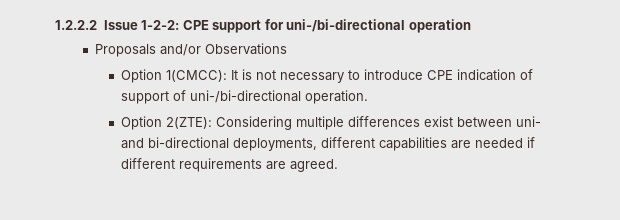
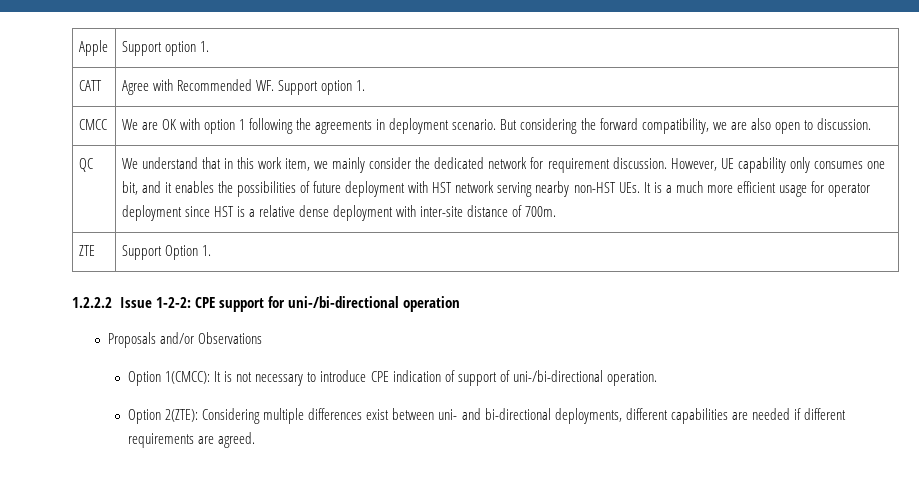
(55, 25) none -> [78,40,108,56] [121,41,209,56] [78,80,102,91] [121,79,366,95] [78,119,107,130] [121,118,871,134] [78,158,93,172] [121,157,885,173] [121,181,871,197] [121,205,557,221] [78,245,95,256] [121,245,211,260] Apple | Support option 1. // CATT | Agree with Recommended WF. Support option 1. // CMCC | We are OK with option 1 following the agreements in deployment scenario. But considering the forward compatibility, we are also open to discussion. // QC | We understand that in this work item, we mainly consider the dedicated network for requirement discussion. However, UE capability only consumes one bit, and it enables the possibilities of future deployment with HST network serving nearby non-HST UEs. It is a much more efficient usage for operator deployment since HST is a relative dense deployment with inter-site distance of 700m. // ZTE | Support Option 1. //

